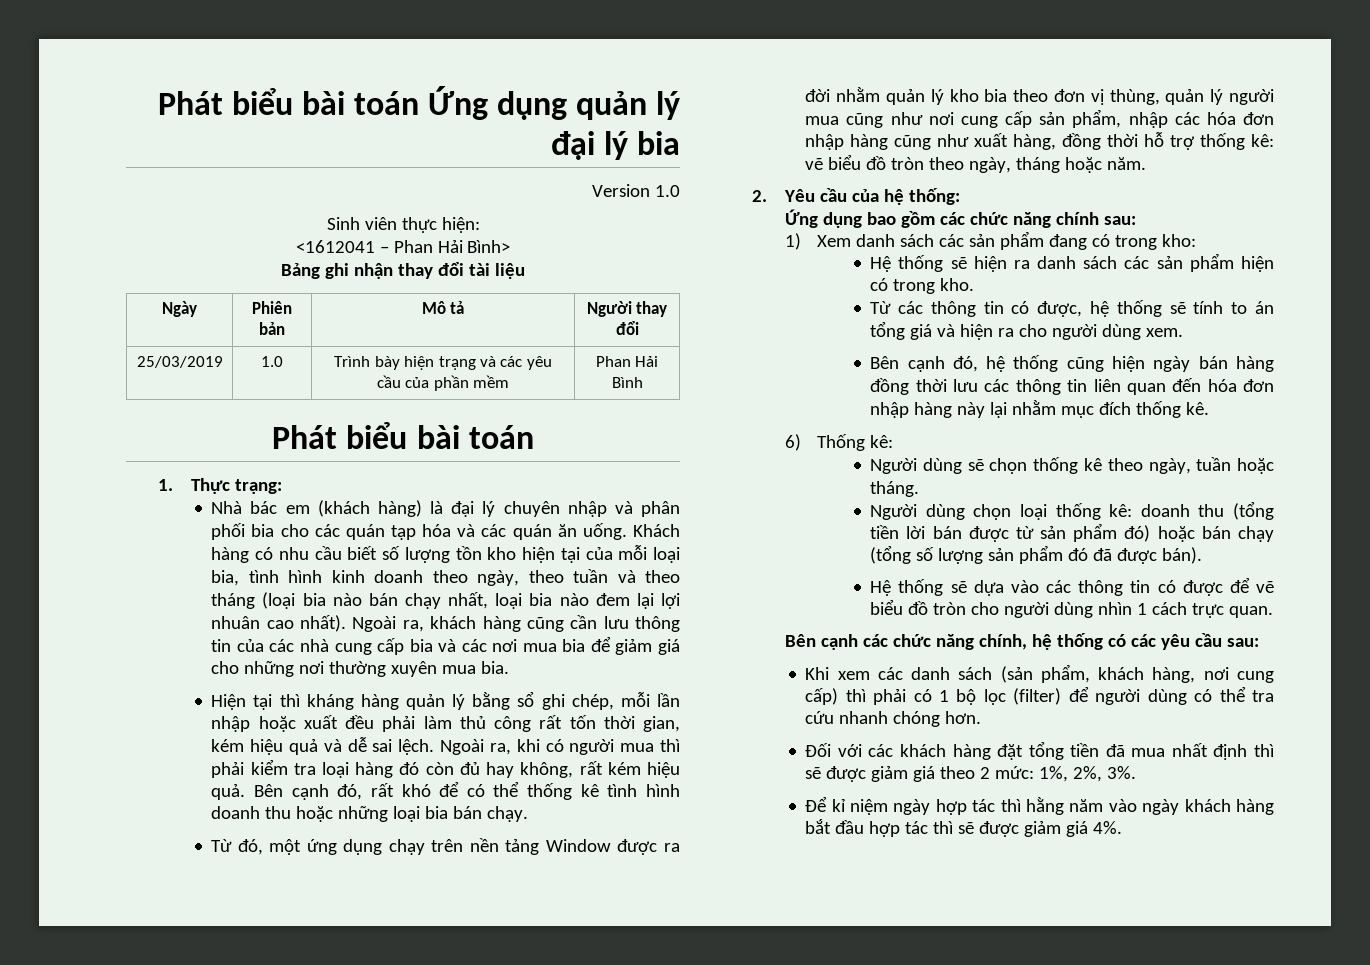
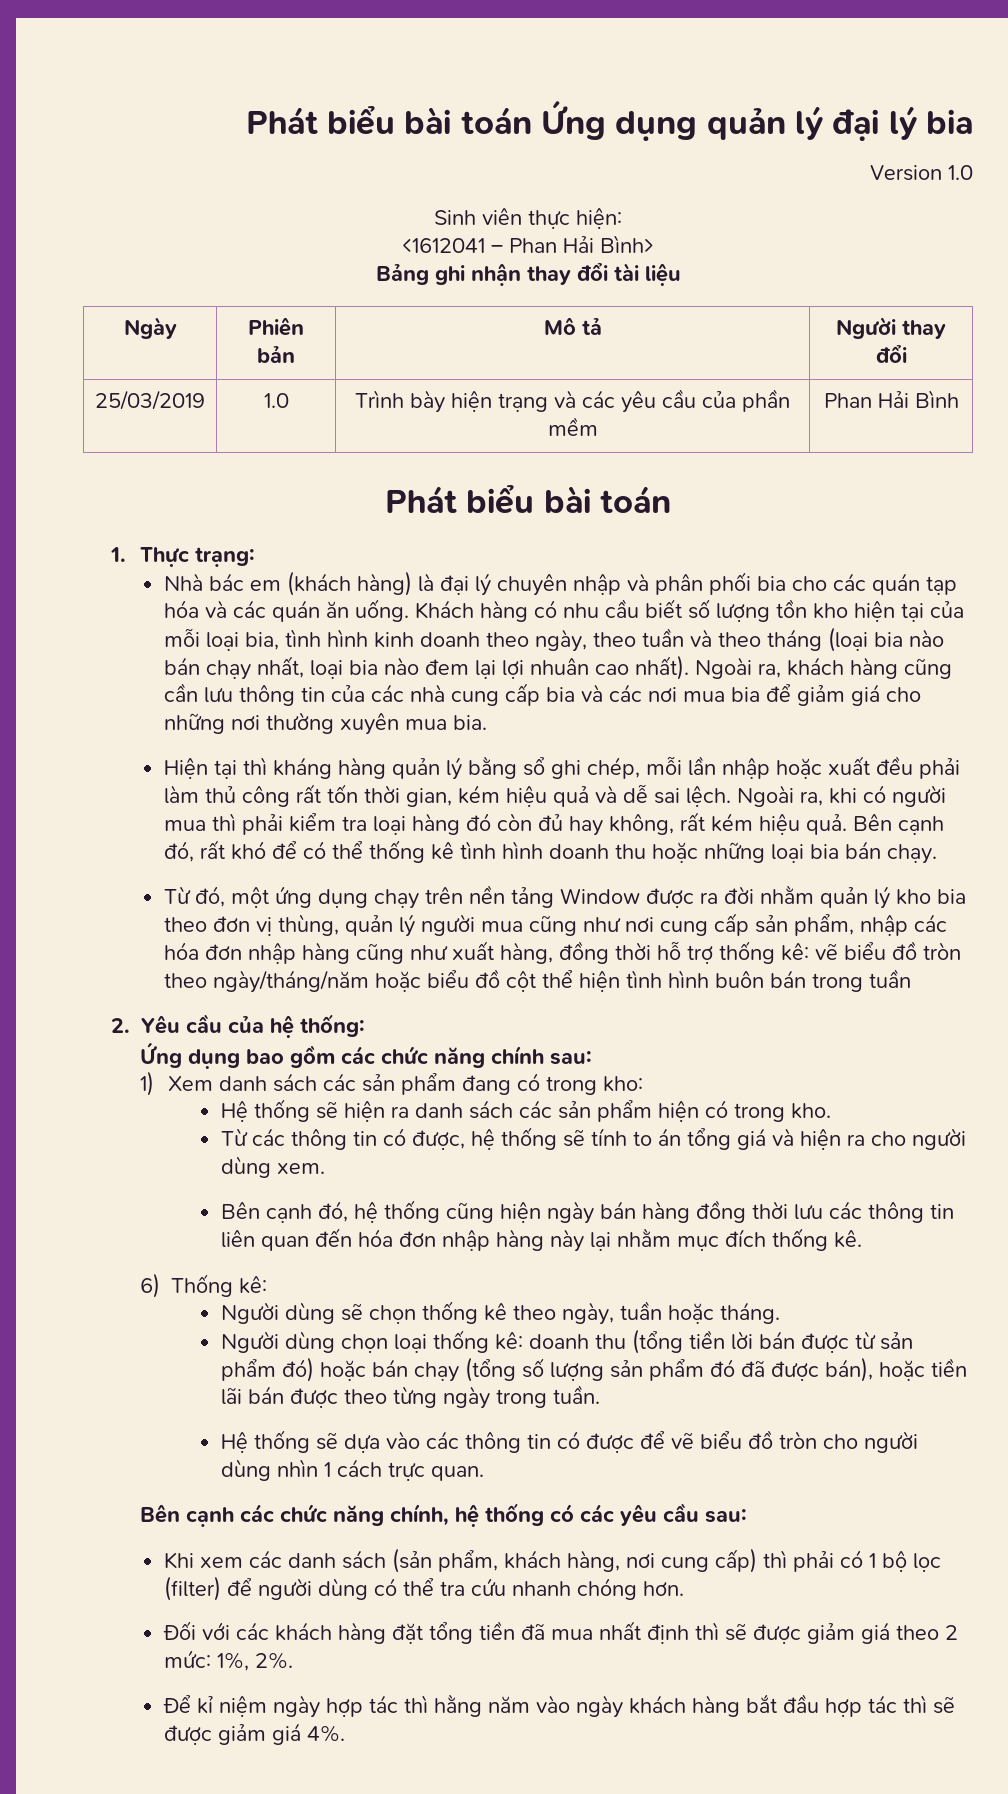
[969,157,1147,173] ngày, tháng hoặc năm. -> [213,969,912,993] ngày/tháng/năm hoặc biểu đồ cột thể hiện tình hình buôn bán trong tuần
[1162,547,1203,564] bán). -> [824,1357,967,1382] [220,1385,600,1409] bán), hoặc tiền lãi bán được theo từng ngày trong tuần.
[1073,766,1137,782] 2%, 3%. -> [255,1652,294,1669] 2%.

